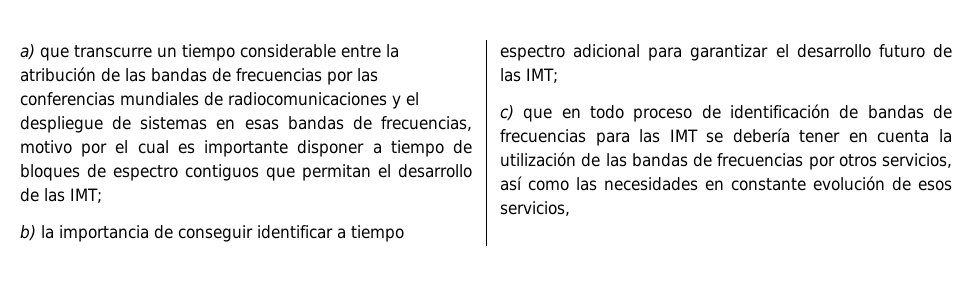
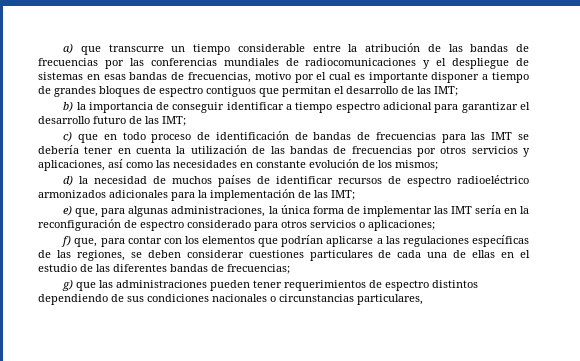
(473, 147) none -> [54,86,96,97] grandes
[882,153,952,168] servicios, -> [471,146,530,157] [38,160,105,171] servicios y aplicaciones,
[918,180,952,191] [500,201,570,216] esos servicios, -> [378,160,438,170] [63,175,529,187] [38,189,355,201] [63,205,529,217] [38,219,435,231] [61,235,529,247] [38,250,531,261] [38,264,290,274] [62,279,479,291] [38,294,423,305] los mismos; // d) la necesidad de muchos países de identificar recursos de espectro radioeléctrico armonizados adicionales para la implementación de las IMT; // e) que, para algunas administraciones, la única forma de implementar las IMT sería en la reconfiguración de espectro considerado para otros servicios o aplicaciones; // f) que, para contar con los elementos que podrían aplicarse a las regulaciones específicas de las regiones, se deben considerar cuestiones particulares de cada una de ellas en el estudio de las diferentes bandas de frecuencias; // g) que las administraciones pueden tener requerimientos de espectro distintos dependiendo de sus condiciones nacionales o circunstancias particulares,

